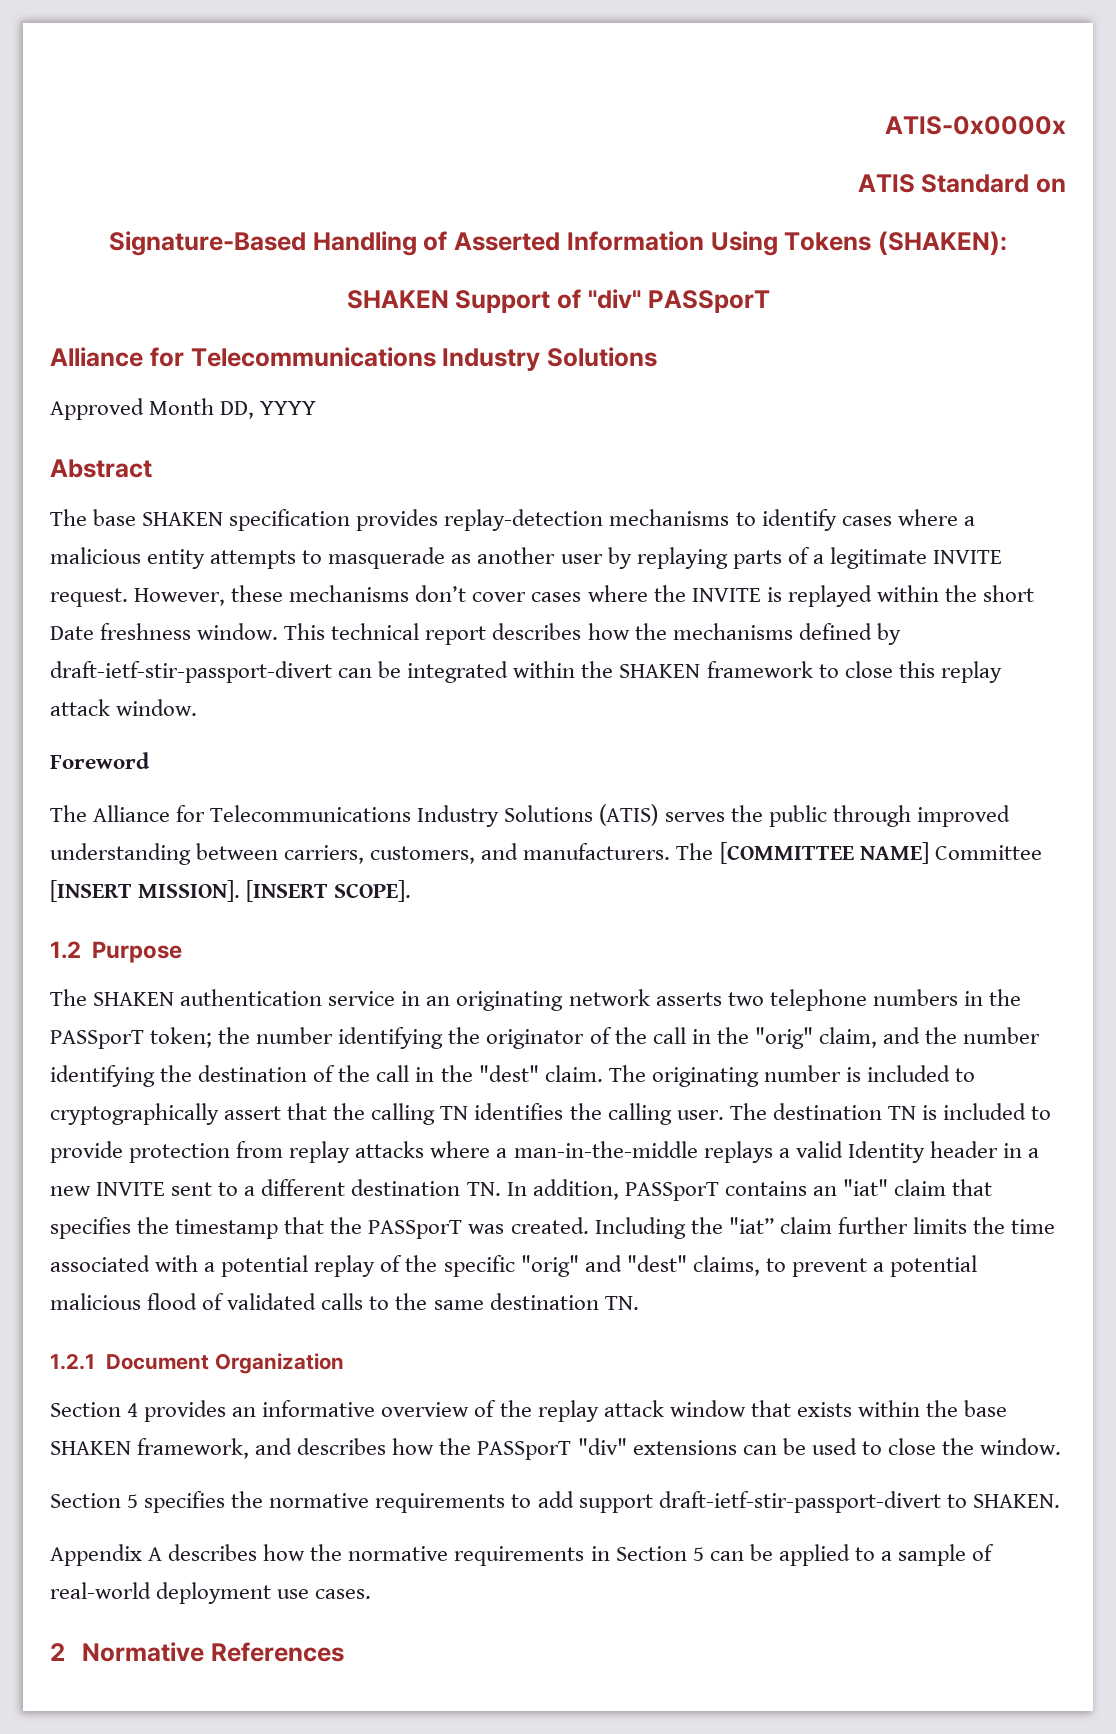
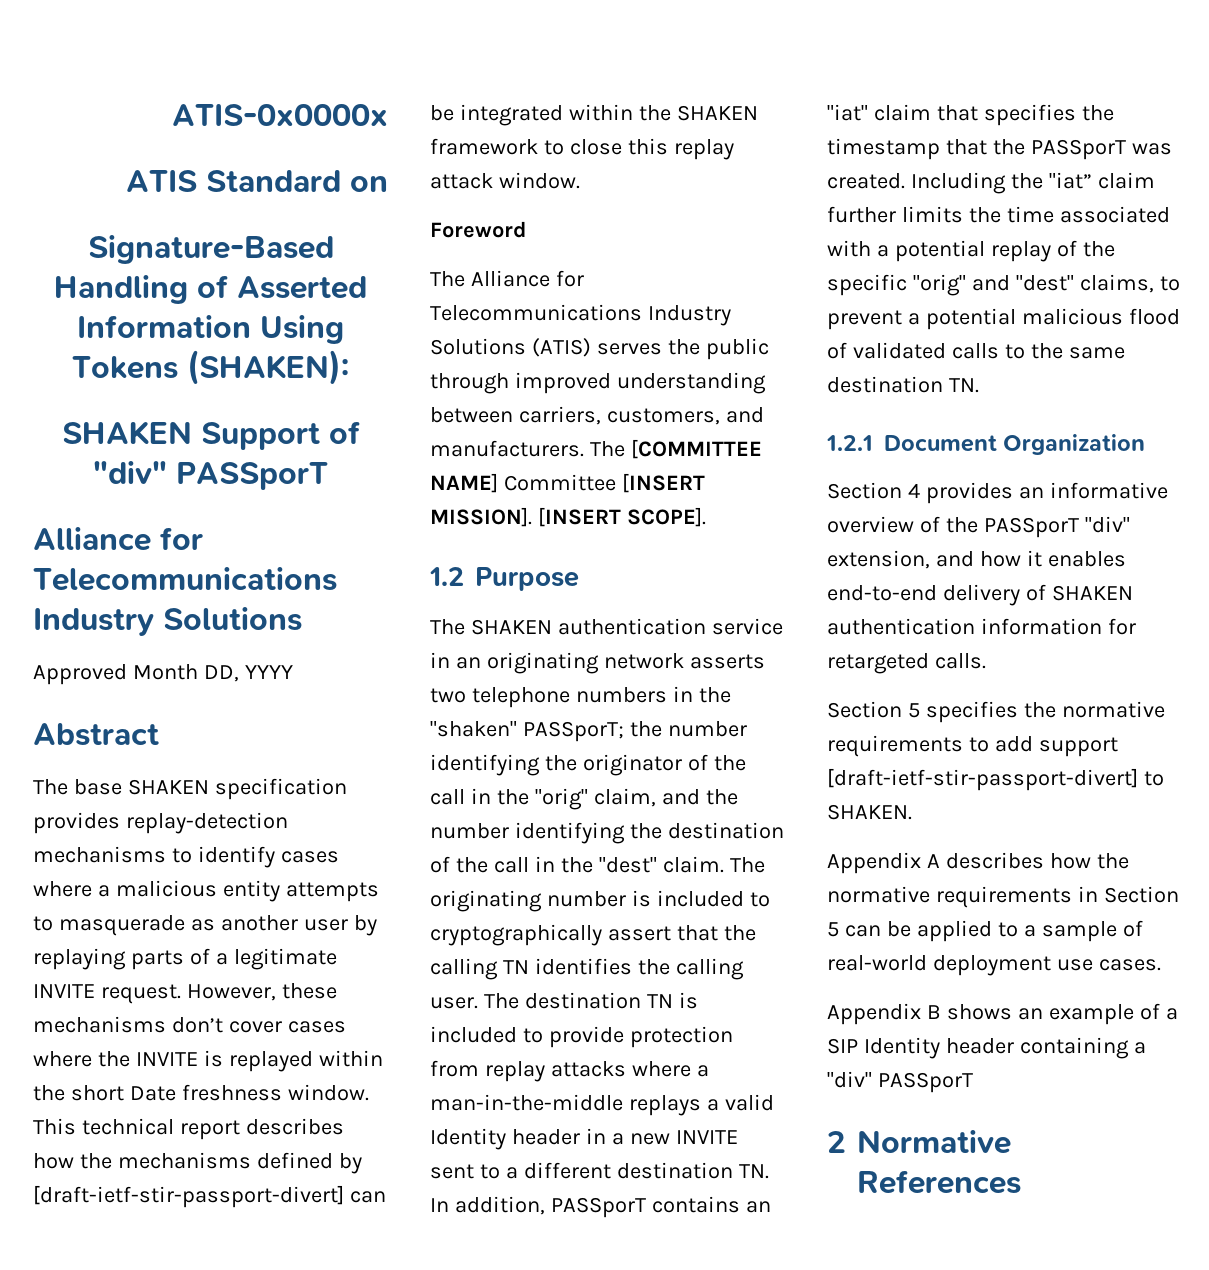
[50,661,332,683] draft-ietf-stir-passport-divert -> [33,1185,344,1208] [draft-ietf-stir-passport-divert]
[50,1027,213,1049] PASSporT token; -> [430,721,624,742] "shaken" PASSporT;
[537,1400,1008,1422] [50,1438,1062,1460] replay attack window that exists within the base SHAKEN framework, and describes how the PASSporT "div" extensions can be used to close the window. -> [983,516,1130,538] [827,550,1126,569] [827,584,1133,606] [827,618,1136,635] [827,653,986,674] PASSporT "div" extension, and how it enables end-to-end delivery of SHAKEN authentication information for retargeted calls.
[658,1491,941,1513] draft-ietf-stir-passport-divert -> [827,768,1138,791] [draft-ietf-stir-passport-divert]
(372, 1594) none -> [827,1003,1178,1025] [827,1037,1146,1059] [827,1071,973,1093] // Appendix B shows an example of a SIP Identity header containing a "div" PASSporT

